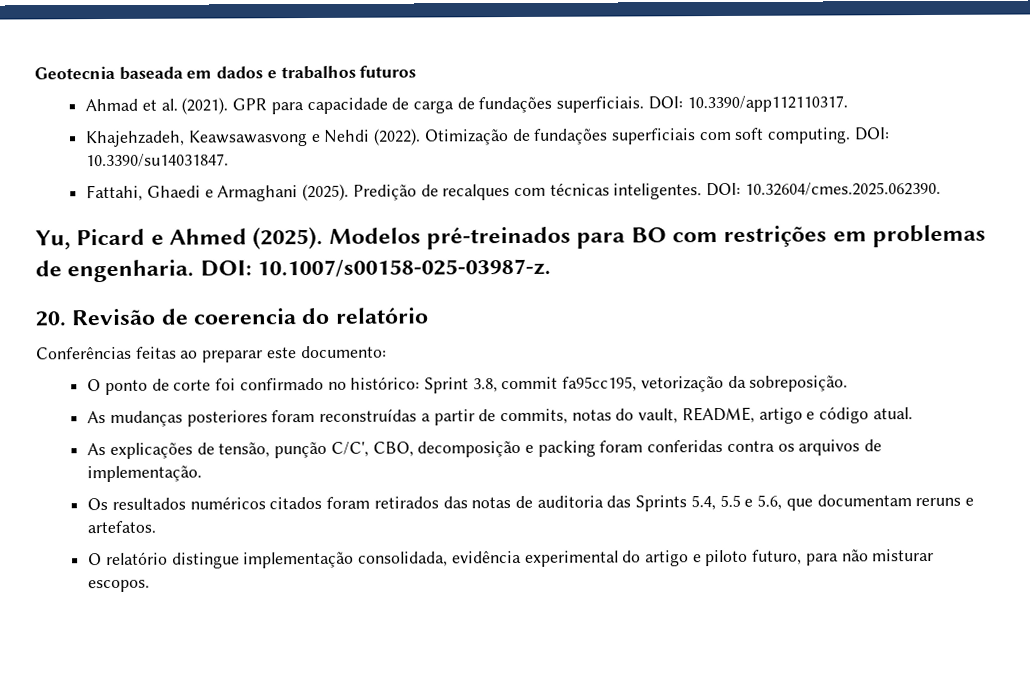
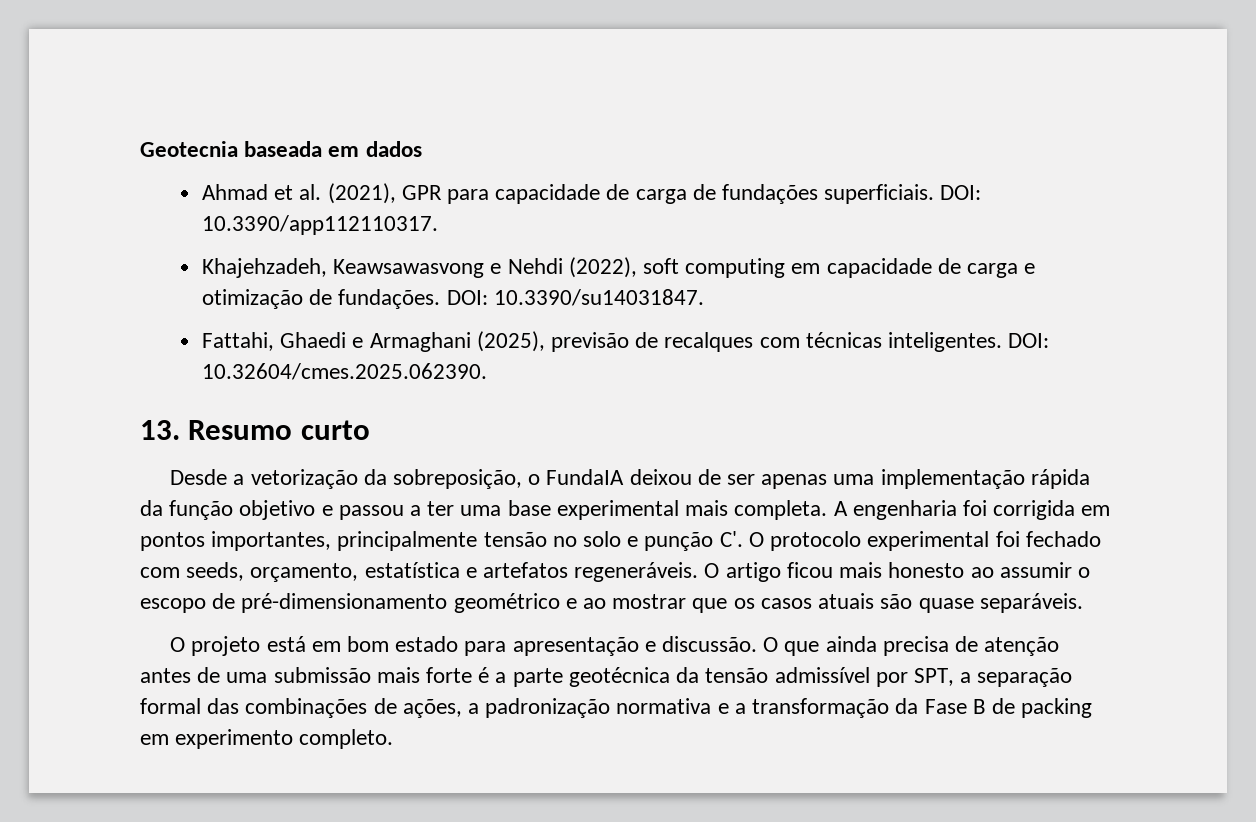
[266,65,417,80] e trabalhos futuros -> (422, 149) none
[181,97,229,115] (2021). -> [327,183,396,204] (2021),
[373,127,852,146] (2022). Otimização de fundações superficiais com soft computing. -> [568,257,1036,278] [201,289,441,309] (2022), soft computing em capacidade de carga e otimização de fundações.
[302,183,417,202] (2025). Predição -> [476,331,630,352] (2025), previsão
[35,224,987,250] [35,258,552,283] [35,307,428,327] [36,345,387,363] [87,375,849,396] [87,406,913,427] [87,439,883,459] [87,465,203,483] [87,494,974,512] [87,520,157,534] [88,548,935,569] [88,579,151,593] Yu, Picard e Ahmed (2025). Modelos pré-treinados para BO com restrições em problemas de engenharia. DOI: 10.1007/s00158-025-03987-z. // 20. Revisão de coerencia do relatório // Conferências feitas ao preparar este documento: // O ponto de corte foi confirmado no histórico: Sprint 3.8, commit fa95cc195, vetorização da sobreposição. // As mudanças posteriores foram reconstruídas a partir de commits, notas do vault, README, artigo e código atual. // As explicações de tensão, punção C/C', CBO, decomposição e packing foram conferidas contra os arquivos de implementação. // Os resultados numéricos citados foram retirados das notas de auditoria das Sprints 5.4, 5.5 e 5.6, que documentam reruns e artefatos. // O relatório distingue implementação consolidada, evidência experimental do artigo e piloto futuro, para não misturar escopos. -> [140,420,370,440] [170,469,1090,489] [140,500,1111,520] [140,531,1101,551] [140,562,1090,582] [140,593,1083,613] [170,636,1060,656] [140,667,1073,687] [140,698,1093,718] [140,729,394,749] 13. Resumo curto // Desde a vetorização da sobreposição, o FundaIA deixou de ser apenas uma implementação rápida da função objetivo e passou a ter uma base experimental mais completa. A engenharia foi corrigida em pontos importantes, principalmente tensão no solo e punção C'. O protocolo experimental foi fechado com seeds, orçamento, estatística e artefatos regeneráveis. O artigo ficou mais honesto ao assumir o escopo de pré-dimensionamento geométrico e ao mostrar que os casos atuais são quase separáveis. // O projeto está em bom estado para apresentação e discussão. O que ainda precisa de atenção antes de uma submissão mais forte é a parte geotécnica da tensão admissível por SPT, a separação formal das combinações de ações, a padronização normativa e a transformação da Fase B de packing em experimento completo.

